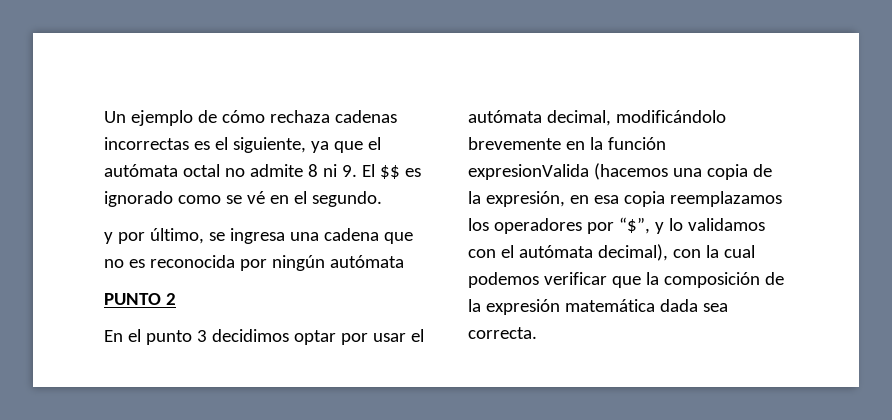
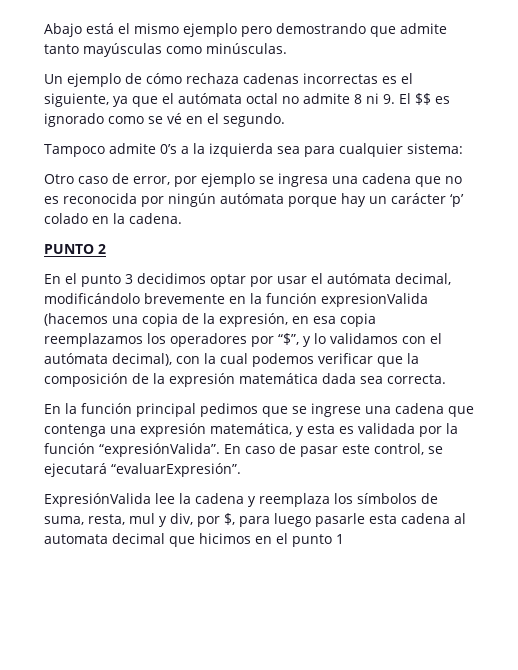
(104, 117) none -> [44,23,447,37] [44,43,287,57] Abajo está el mismo ejemplo pero demostrando que admite tanto mayúsculas como minúsculas. //
[104,228,204,244] y por último, -> [44,143,463,157] [44,173,255,187] Tampoco admite 0’s a la izquierda sea para cualquier sistema: // Otro caso de error, por ejemplo
(404, 261) none -> [288,193,464,207] [44,213,182,224] porque hay un carácter ‘p’ colado en la cadena.
(537, 333) none -> [44,403,474,417] [44,423,458,437] [44,443,443,457] [44,463,241,477] [44,493,438,507] [44,513,466,527] [44,533,344,547] // En la función principal pedimos que se ingrese una cadena que contenga una expresión matemática, y esta es validada por la función “expresiónValida”. En caso de pasar este control, se ejecutará “evaluarExpresión”. // ExpresiónValida lee la cadena y reemplaza los símbolos de suma, resta, mul y div, por $, para luego pasarle esta cadena al automata decimal que hicimos en el punto 1

